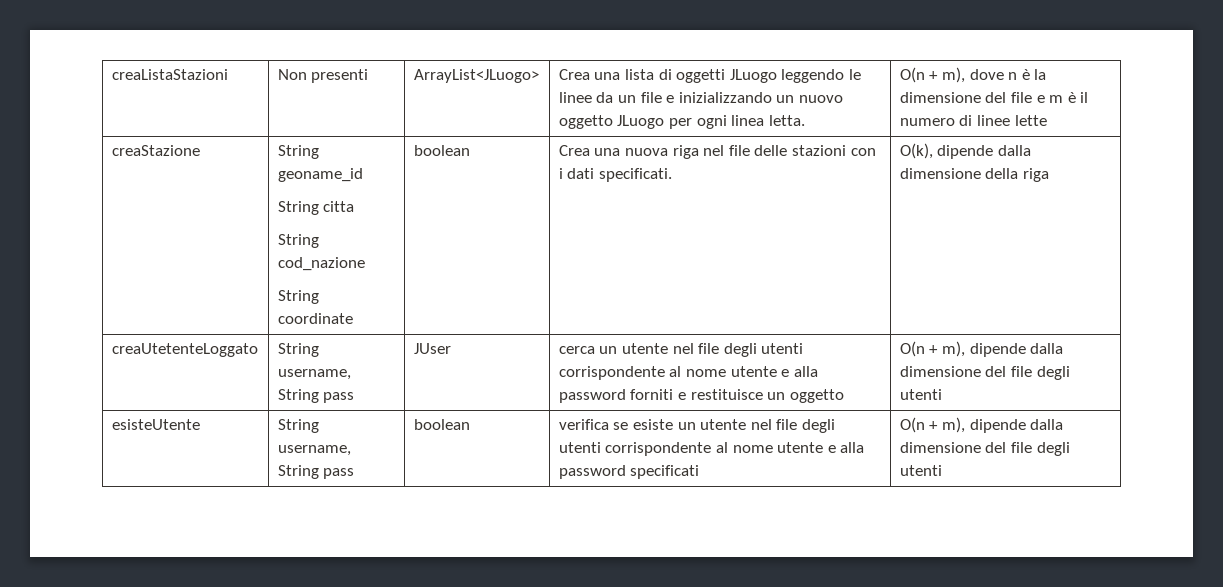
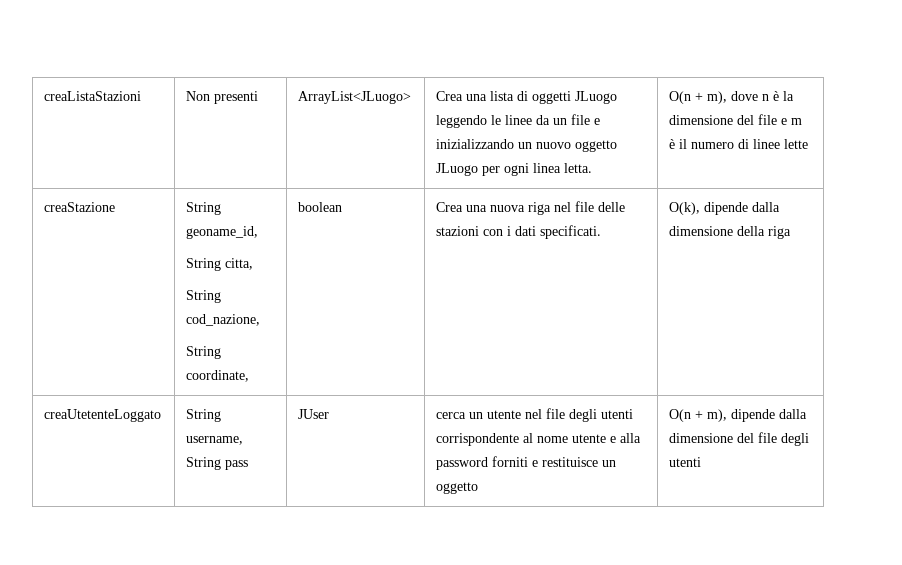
[277,168,363,182] [277,201,355,215] [277,234,319,248] [277,257,365,271] [277,290,319,304] [277,313,353,324] geoname_id // String citta // String cod_nazione // String coordinate -> [186,226,259,239] [186,258,254,271] [186,290,222,303] [186,314,261,326] [186,346,222,359] [186,370,250,382] geoname_id, // String citta, // String cod_nazione, // String coordinate,
[111,419,200,430] [277,419,319,433] [277,445,351,456] [277,465,355,479] [413,419,470,430] [558,419,835,433] [558,442,865,456] [558,465,700,479] [899,417,1064,433] [899,442,1070,456] [899,465,942,476] // esisteUtente | String username, String pass | boolean | verifica se esiste un utente nel file degli utenti corrispondente al nome utente e alla password specificati | O(n + m), dipende dalla dimensione del file degli utenti -> (702, 462) none

